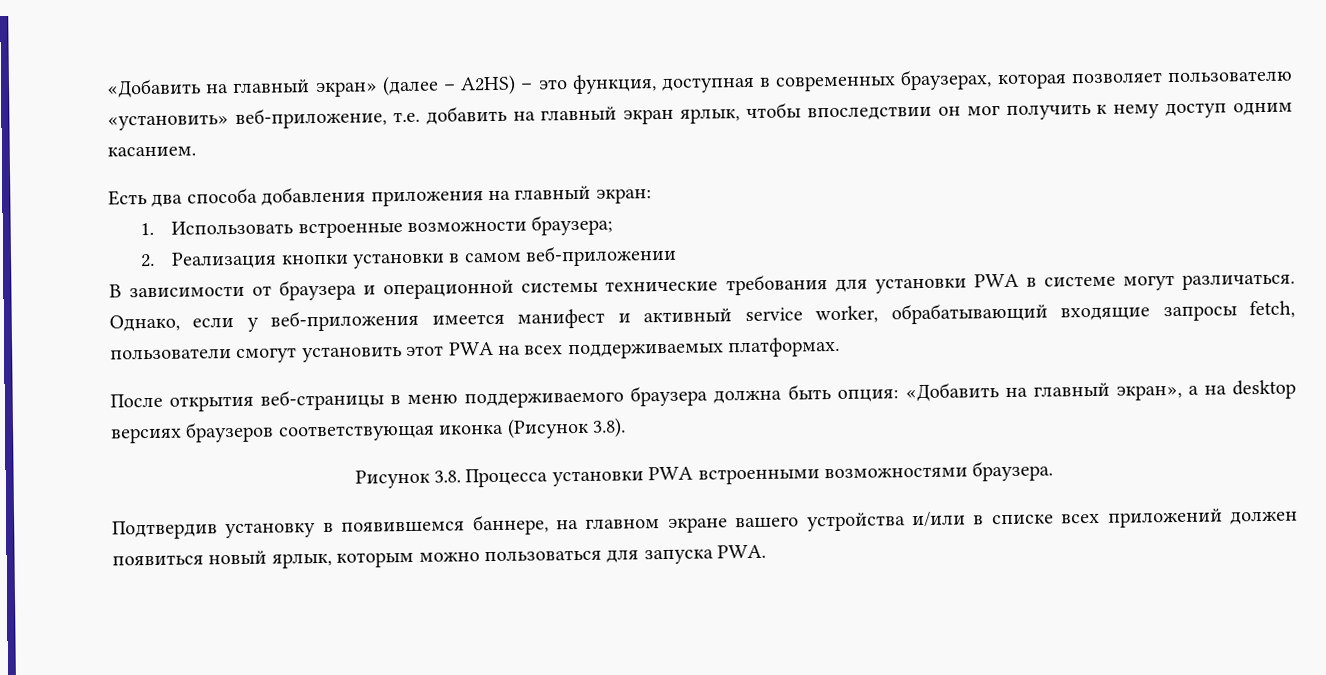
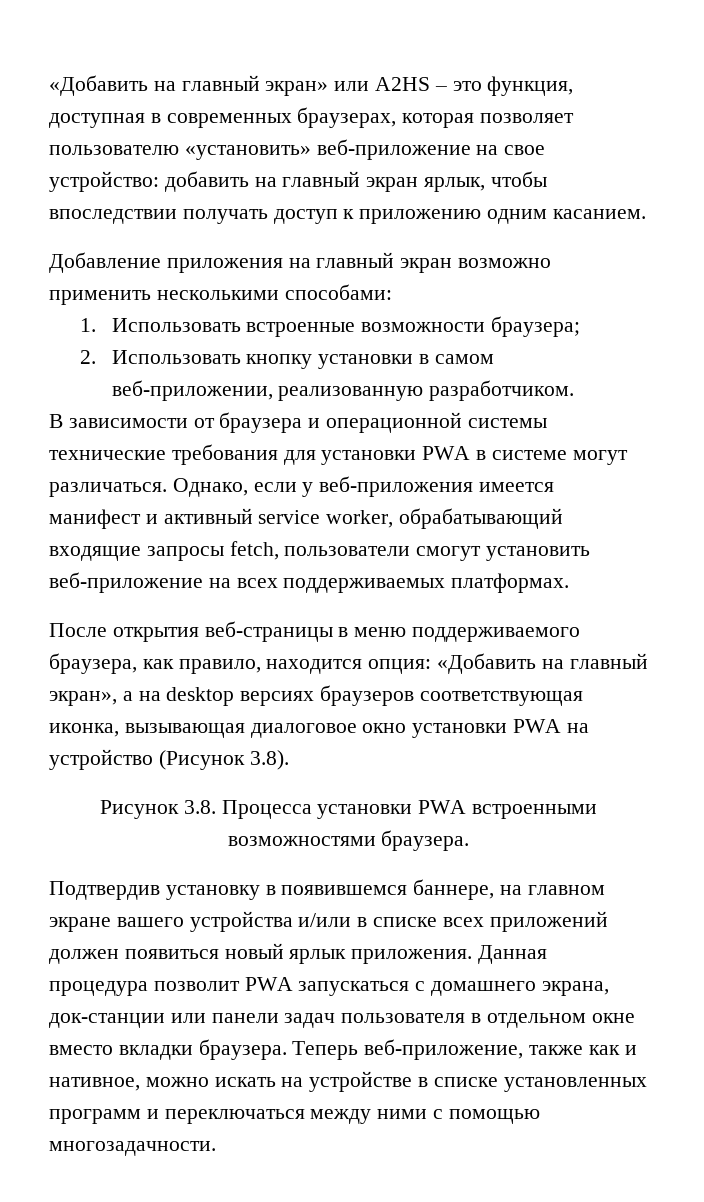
[381,74,517,97] (далее – A2HS) -> [334,77,431,91] или A2HS
[234,107,420,129] веб-приложение, т.е. -> [316,139,546,160] [49,171,159,192] веб-приложение на свое устройство:
[937,101,1293,120] [107,146,196,157] [108,185,652,207] он мог получить к нему доступ одним касанием. // Есть два способа добавления приложения на главный экран: -> [182,209,646,224] [49,252,552,273] [49,284,392,305] получать доступ к приложению одним касанием. // Добавление приложения на главный экран возможно применить несколькими способами:
[171,251,349,269] Реализация кнопки -> [111,350,313,369] Использовать кнопку
[525,244,678,267] веб-приложении -> [111,380,575,401] веб-приложении, реализованную разработчиком.
[406,341,494,357] этот PWA -> [49,572,203,593] веб-приложение
[630,384,831,407] браузера должна быть -> [49,653,363,674] браузера, как правило, находится
[439,424,505,435] иконка -> [49,719,589,738] [49,749,153,770] иконка, вызывающая диалоговое окно установки PWA на устройство
[271,544,767,569] ярлык, которым можно пользоваться для запуска PWA. -> [289,945,548,964] [49,977,609,996] [49,1013,635,1028] [49,1039,637,1060] [49,1071,647,1092] [49,1109,540,1124] [49,1141,216,1156] ярлык приложения. Данная процедура позволит PWA запускаться с домашнего экрана, док-станции или панели задач пользователя в отдельном окне вместо вкладки браузера. Теперь веб-приложение, также как и нативное, можно искать на устройстве в списке установленных программ и переключаться между ними с помощью многозадачности.

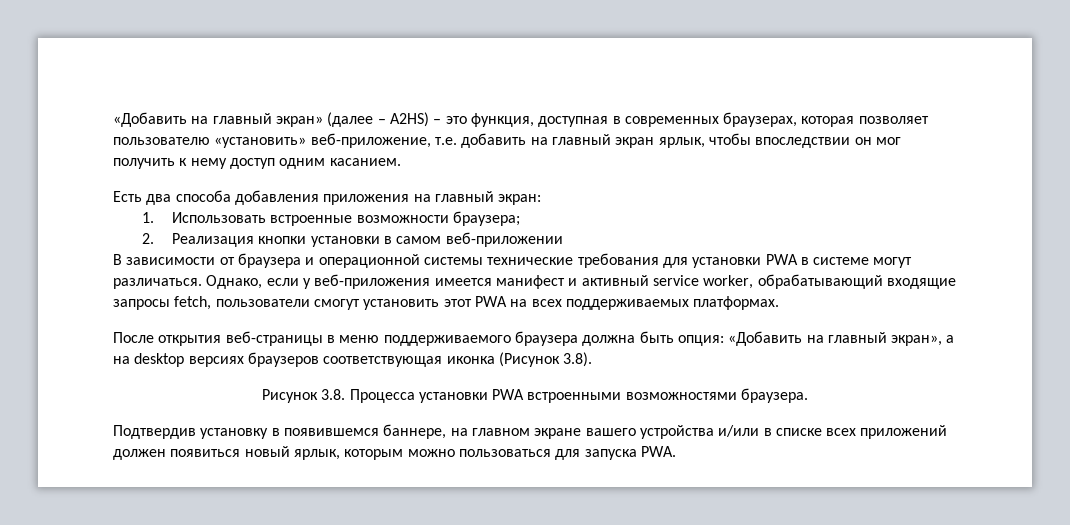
[334,77,431,91] или A2HS -> [327,112,429,127] (далее – A2HS)
[316,139,546,160] [49,171,159,192] веб-приложение на свое устройство: -> [310,133,457,148] веб-приложение, т.е.
[182,209,646,224] [49,252,552,273] [49,284,392,305] получать доступ к приложению одним касанием. // Добавление приложения на главный экран возможно применить несколькими способами: -> [854,137,901,145] [113,158,401,169] [113,190,542,205] он мог получить к нему доступ одним касанием. // Есть два способа добавления приложения на главный экран:
[111,350,313,369] Использовать кнопку -> [171,233,307,247] Реализация кнопки
[111,380,575,401] веб-приложении, реализованную разработчиком. -> [445,232,563,247] веб-приложении
[49,572,203,593] веб-приложение -> [443,296,507,307] этот PWA
[49,653,363,674] браузера, как правило, находится -> [514,331,674,346] браузера должна быть
[49,719,589,738] [49,749,153,770] иконка, вызывающая диалоговое окно установки PWA на устройство -> [446,356,495,364] иконка
[289,945,548,964] [49,977,609,996] [49,1013,635,1028] [49,1039,637,1060] [49,1071,647,1092] [49,1109,540,1124] [49,1141,216,1156] ярлык приложения. Данная процедура позволит PWA запускаться с домашнего экрана, док-станции или панели задач пользователя в отдельном окне вместо вкладки браузера. Теперь веб-приложение, также как и нативное, можно искать на устройстве в списке установленных программ и переключаться между ними с помощью многозадачности. -> [293,446,676,460] ярлык, которым можно пользоваться для запуска PWA.

